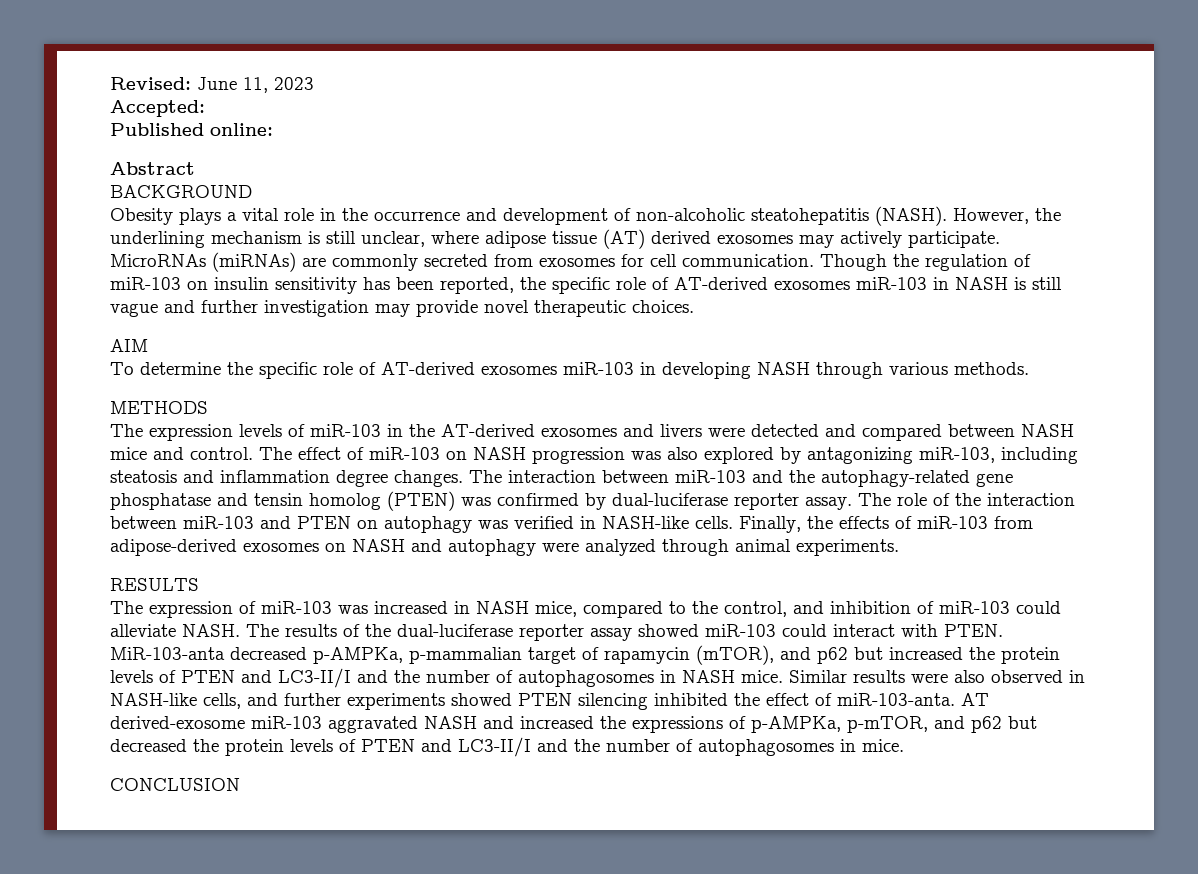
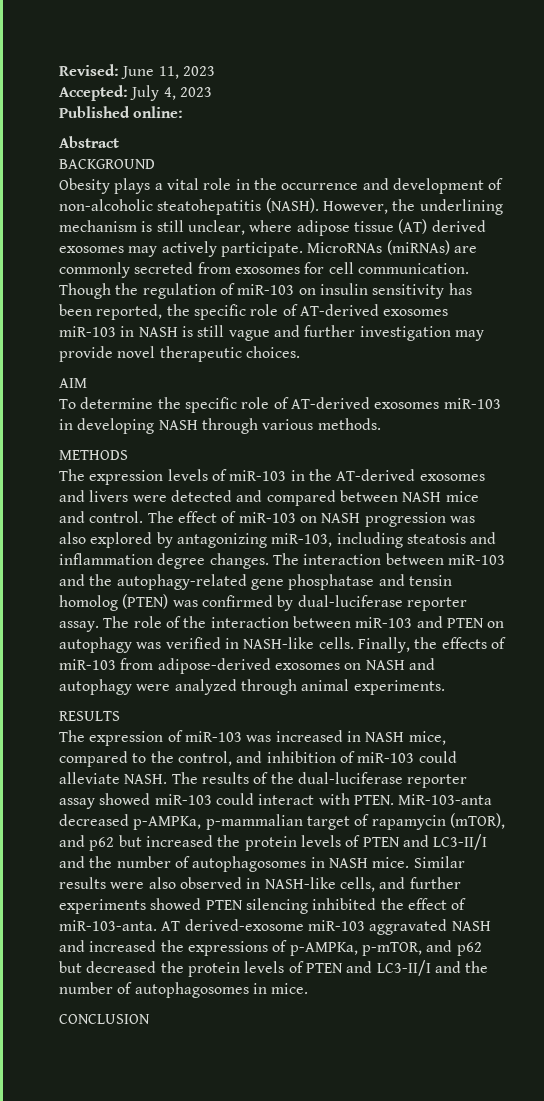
(205, 108) none -> [130,85,212,101] July 4, 2023

